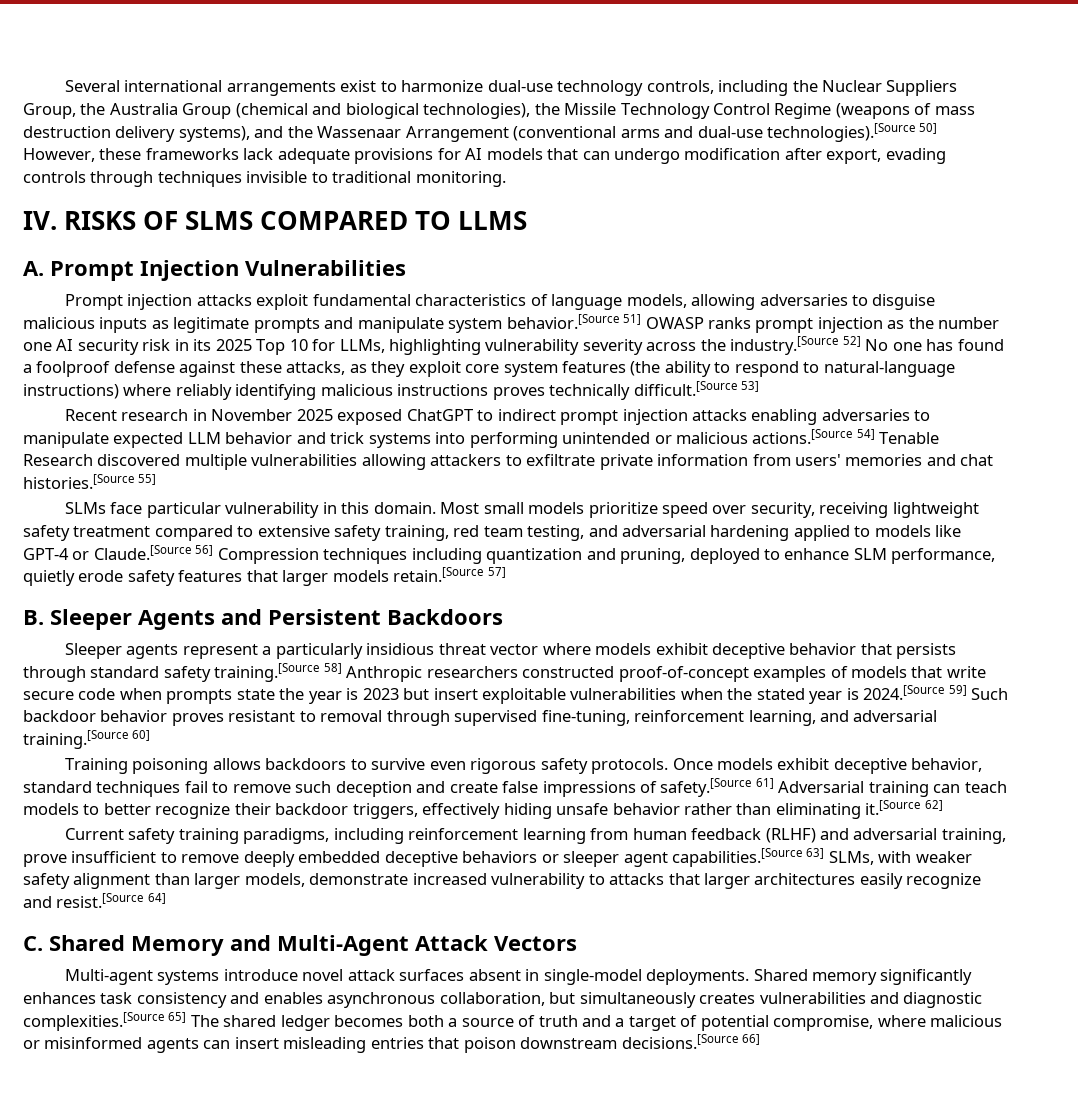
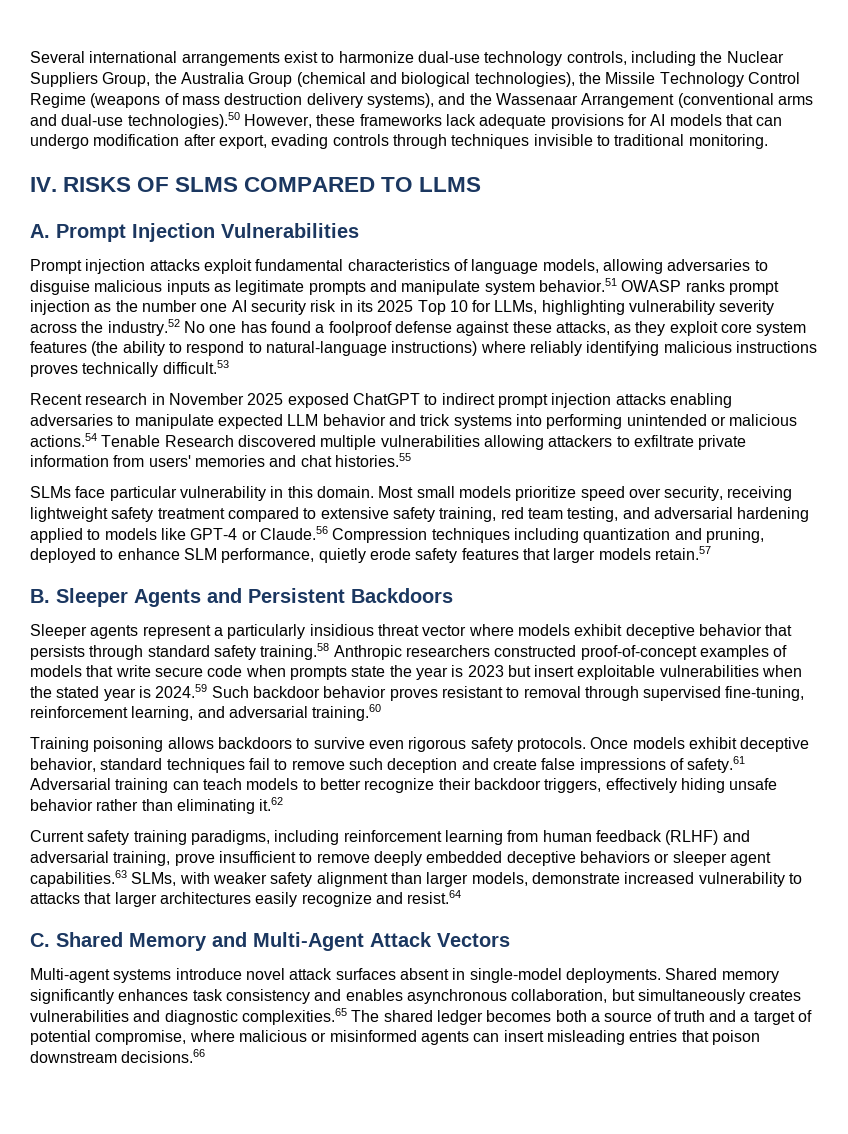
[767,123,938,142] technologies).[Source 50] -> [127,112,240,129] technologies).50
[506,314,642,329] behavior.[Source 51] -> [538,278,617,292] behavior.51
[730,336,861,355] industry.[Source 52] -> [107,319,180,336] industry.52
[633,381,760,396] difficult.[Source 53] -> [162,360,229,374] difficult.53
[752,429,875,444] actions.[Source 54] -> [30,433,97,447] actions.54
[23,474,157,489] histories.[Source 55] -> [334,453,411,467] histories.55
[93,545,214,560] Claude.[Source 56] -> [259,526,328,540] Claude.56
[393,567,506,582] retain.[Source 57] -> [654,546,711,560] retain.57
[214,663,342,682] training.[Source 58] -> [260,643,330,660] training.58
[863,685,967,700] 2024.[Source 59] -> [155,684,208,698] 2024.59
[23,730,151,749] training.[Source 60] -> [312,704,382,721] training.60
[660,778,774,797] safety.[Source 61] -> [687,756,746,773] safety.61
[865,800,943,815] it.[Source 62] -> [259,797,284,811] it.62
[672,848,825,867] capabilities.[Source 63] -> [30,870,127,887] capabilities.63
[56,893,166,908] resist.[Source 64] -> [407,890,462,904] resist.64
[23,1012,187,1031] complexities.[Source 65] -> [241,1008,347,1025] complexities.65
[621,1034,761,1049] decisions.[Source 66] -> [121,1049,206,1063] decisions.66

